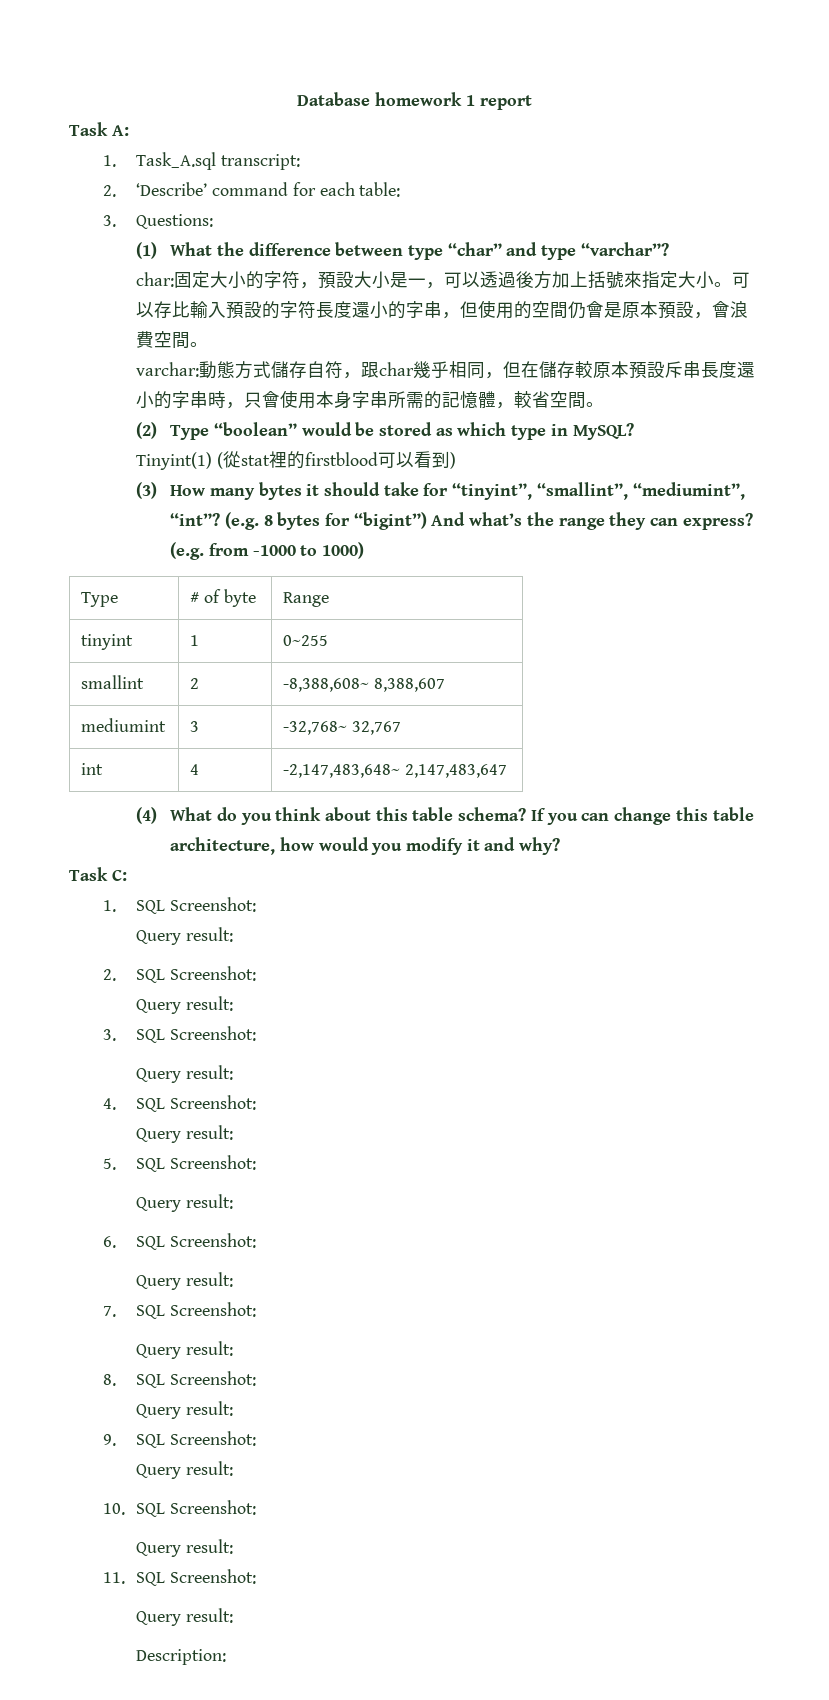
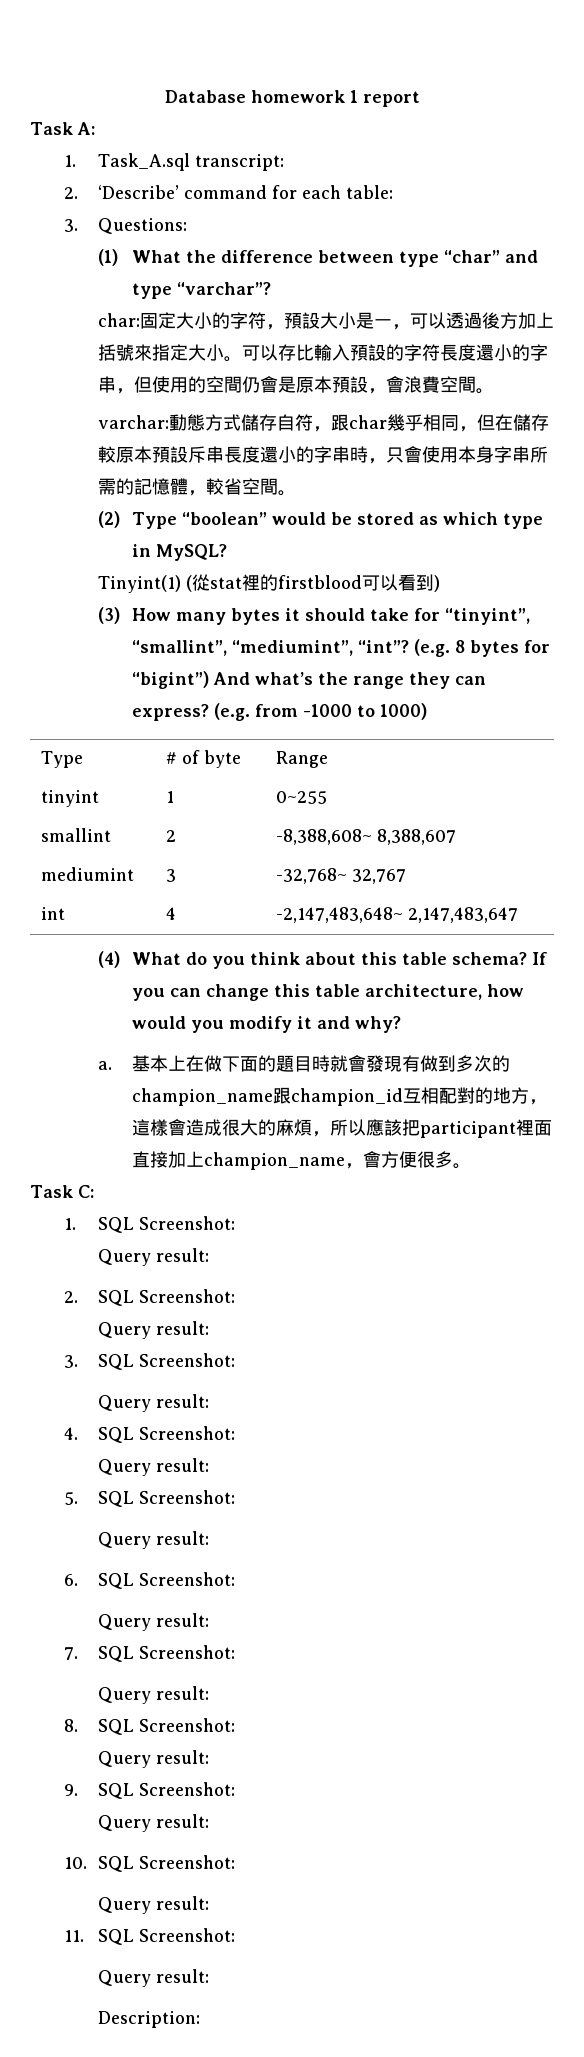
(561, 846) none -> [97,1055,510,1072] [131,1087,547,1106] [131,1119,552,1138] [131,1151,471,1170] // a.基本上在做下面的題目時就會發現有做到多次的champion_name跟champion_id互相配對的地方，這樣會造成很大的麻煩，所以應該把participant裡面直接加上champion_name，會方便很多。

